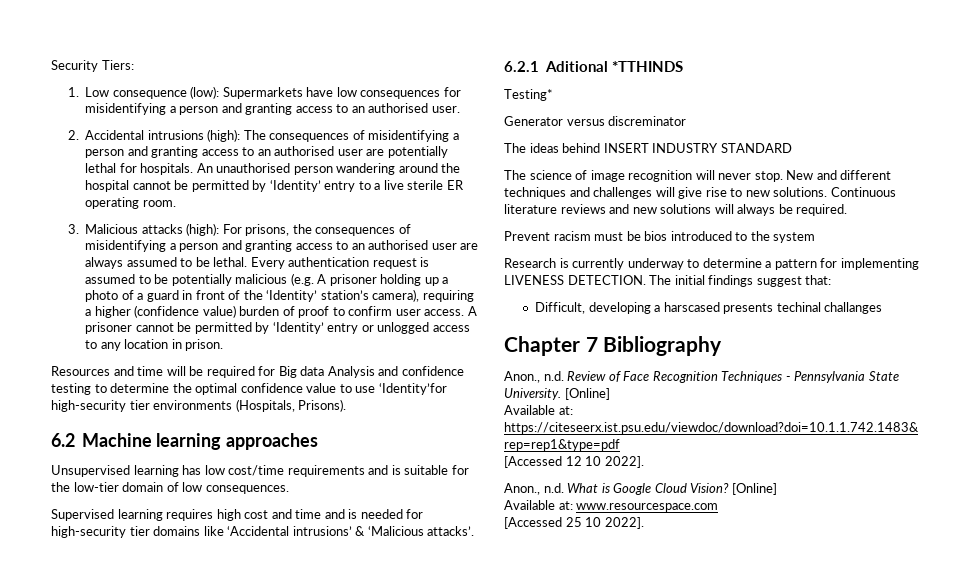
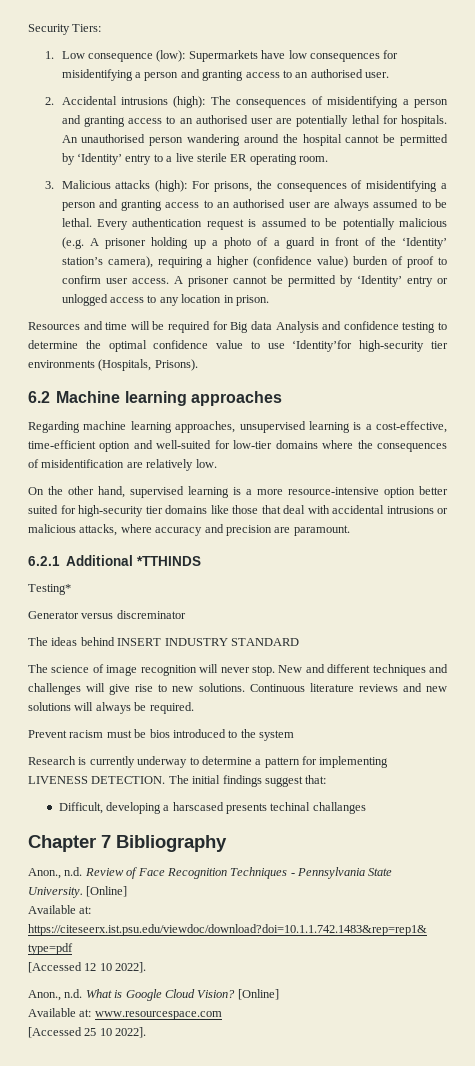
[51,465,469,477] [51,482,289,494] [51,509,403,521] Unsupervised learning has low cost/time requirements and is suitable for the low-tier domain of low consequences. // Supervised learning requires high cost and time and is needed -> [28,421,447,433] [28,440,448,452] [28,459,217,471] [28,486,448,498] [28,505,58,514] Regarding machine learning approaches, unsupervised learning is a cost-effective, time-efficient option and well-suited for low-tier domains where the consequences of misidentification are relatively low. // On the other hand, supervised learning is a more resource-intensive option better suited
[227,526,475,536] ‘Accidental intrusions’ & ‘Malicious attacks’. -> [232,505,448,514] [28,524,350,536] those that deal with accidental intrusions or malicious attacks, where accuracy and precision are paramount.
[544,61,608,72] Aditional -> [66,555,134,566] Additional

